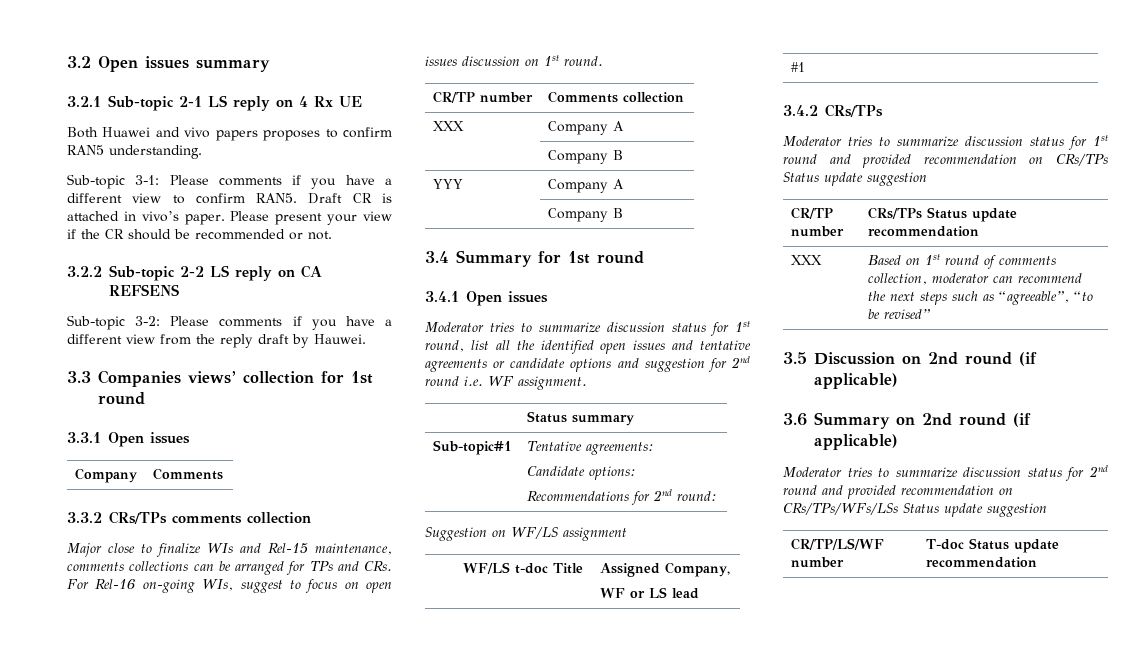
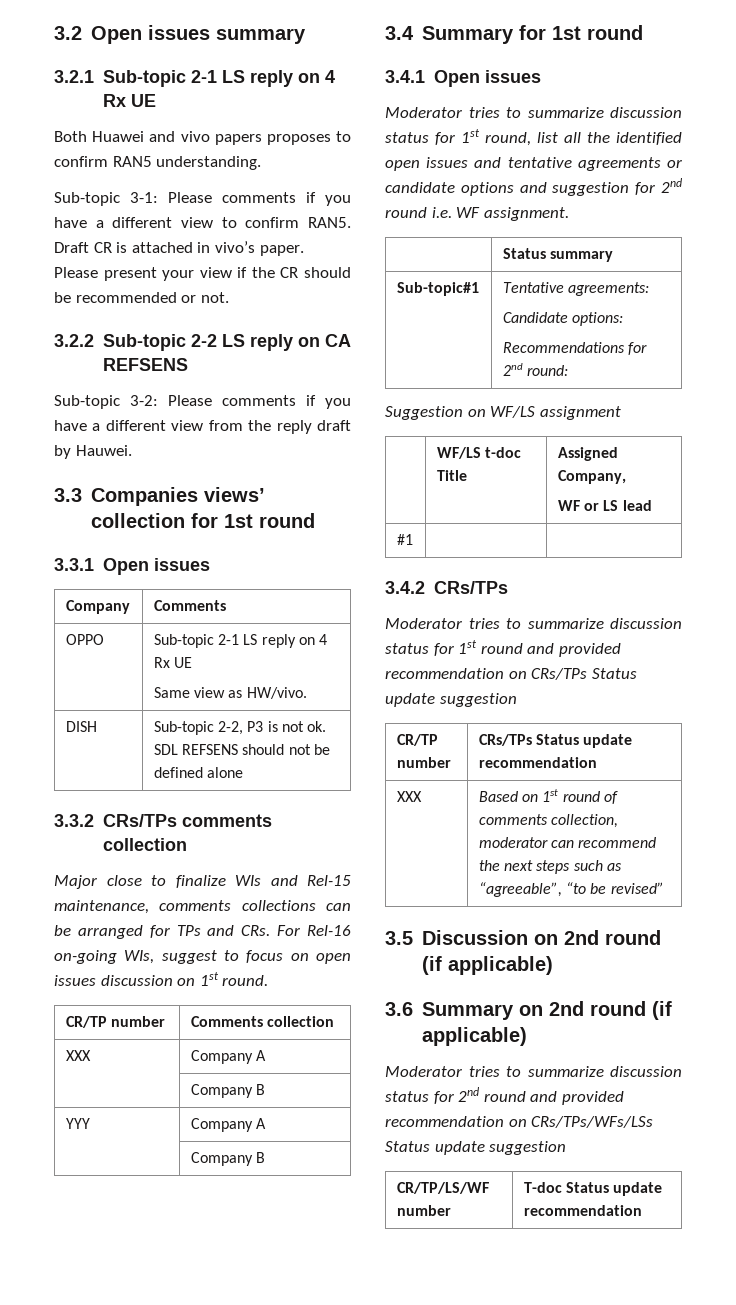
(223, 474) none -> [65,634,104,645] [153,634,327,648] [153,657,193,668] [153,687,307,699] [65,721,97,732] [153,721,326,735] [153,744,330,755] [153,767,244,778] // OPPO | Sub-topic 2-1 LS reply on 4 Rx UE // Same view as HW/vivo. // DISH | Sub-topic 2-2, P3 is not ok. SDL REFSENS should not be defined alone

